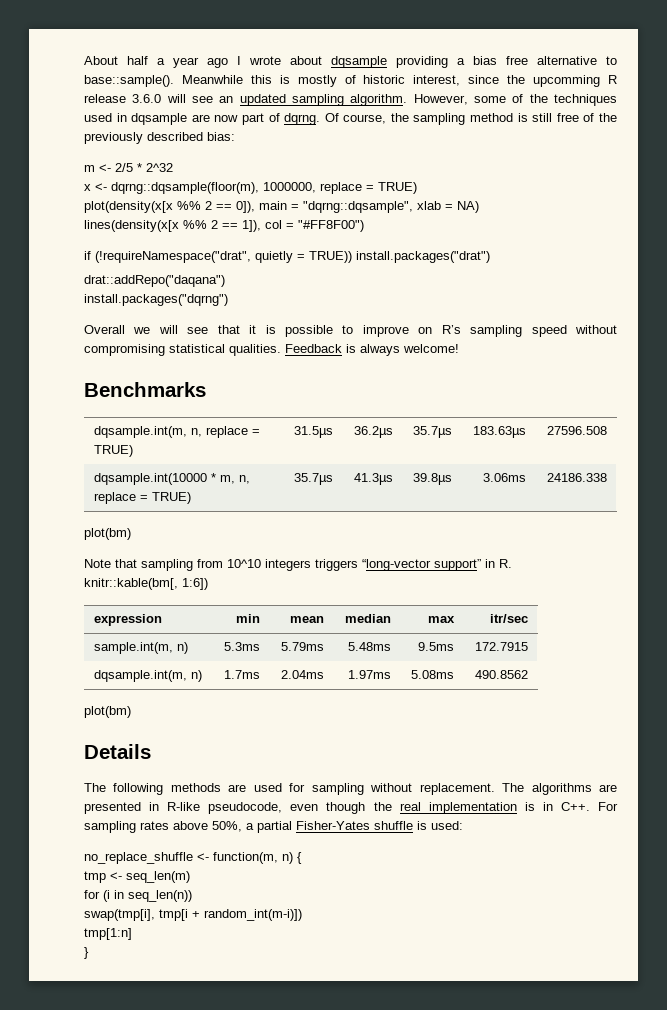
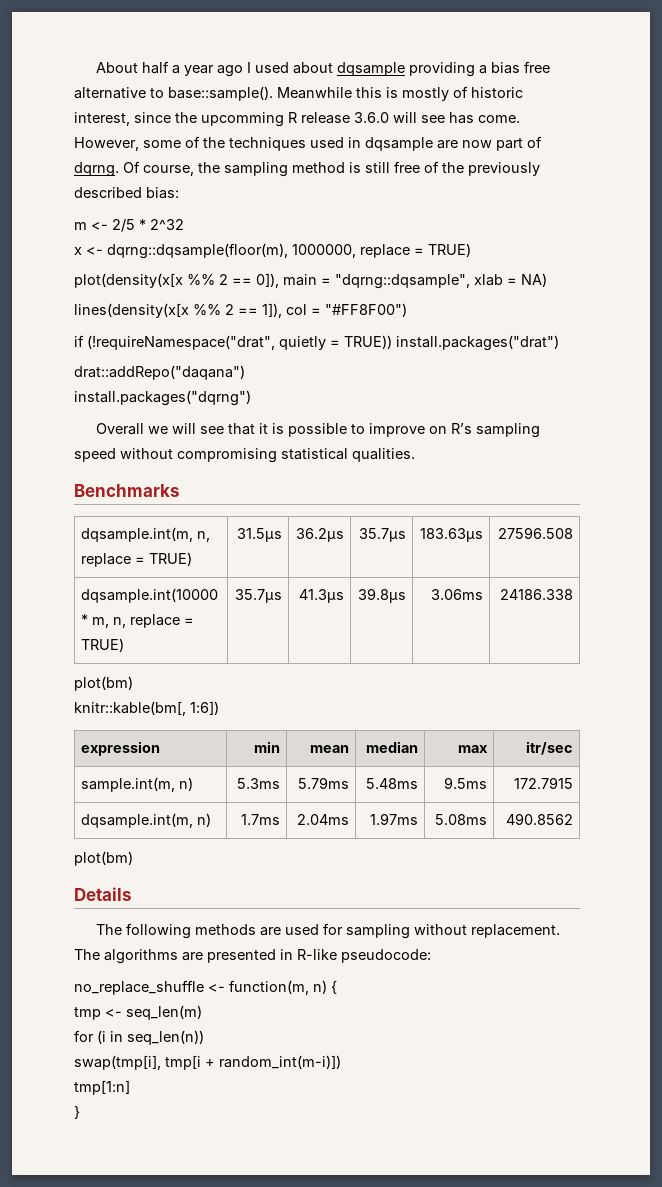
[249,56,281,65] wrote -> [255,62,290,73] used
[219,94,408,106] an updated sampling algorithm. -> [449,112,520,124] has come.
[285,344,459,356] Feedback is always welcome! -> (415, 455) none
[84,559,512,571] // Note that sampling from 10^10 integers triggers “long-vector support” in R. -> (133, 683) none
[208,802,618,814] [84,821,463,833] pseudocode, even though the real implementation is in C++. For sampling rates above 50%, a partial Fisher-Yates shuffle is used: -> [341,949,431,963] pseudocode:

